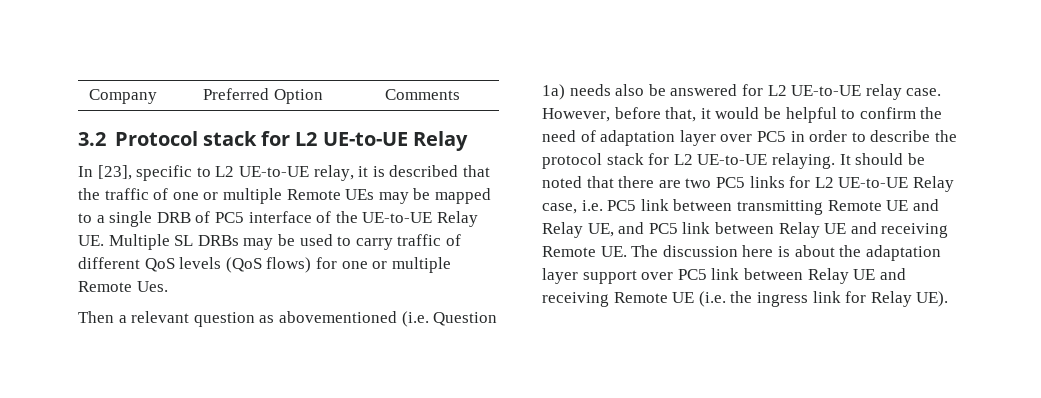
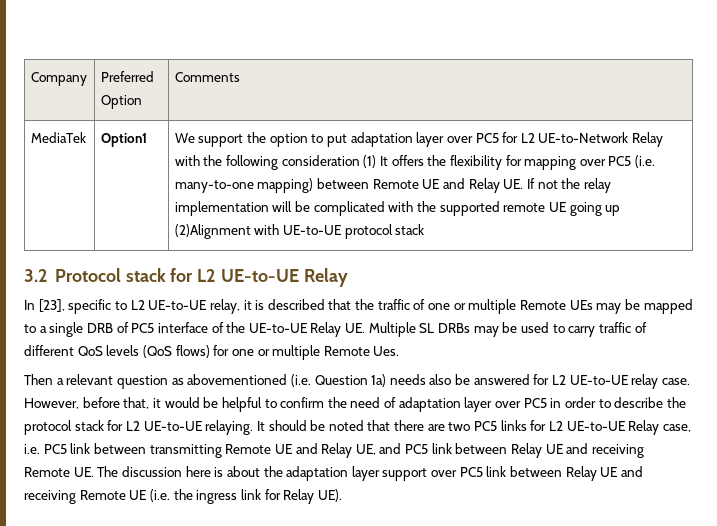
(461, 94) none -> [30,132,86,143] [100,133,147,147] [174,132,664,147] [174,155,656,170] [174,178,611,193] [174,201,621,216] [174,224,425,239] // MediaTek | Option1 | We support the option to put adaptation layer over PC5 for L2 UE-to-Network Relay with the following consideration (1) It offers the flexibility for mapping over PC5 (i.e. many-to-one mapping) between Remote UE and Relay UE. If not the relay implementation will be complicated with the supported remote UE going up (2)Alignment with UE-to-UE protocol stack

